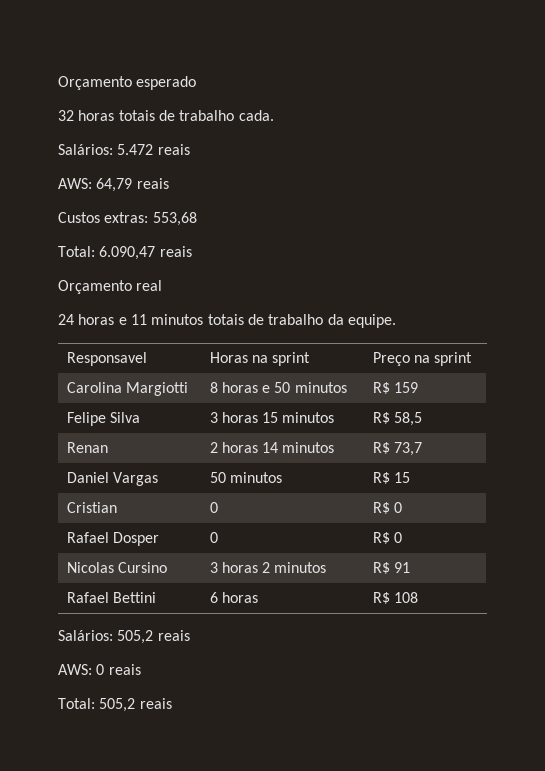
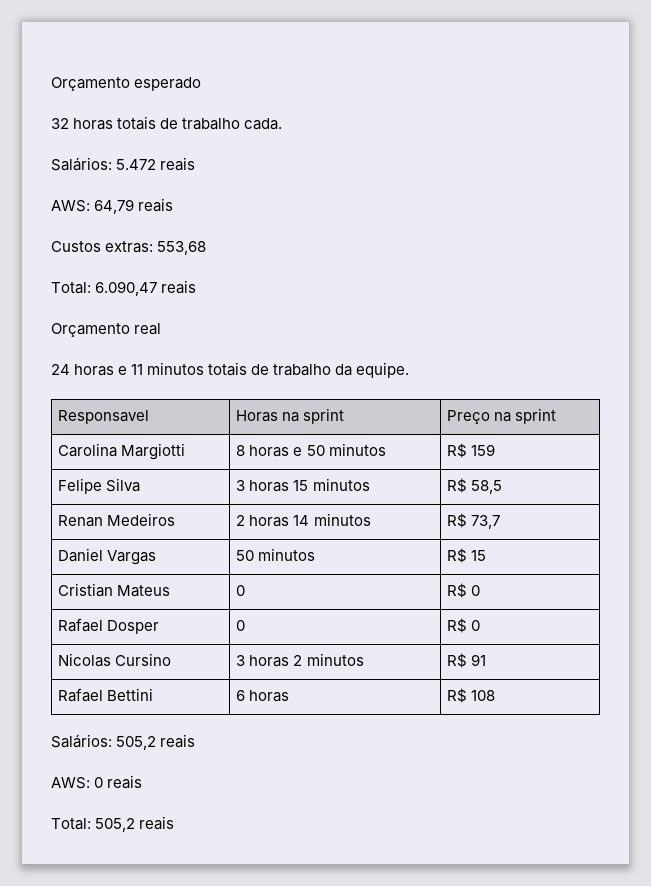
(108, 447) none -> [107,513,176,526] Medeiros
(117, 507) none -> [117,585,171,597] Mateus

